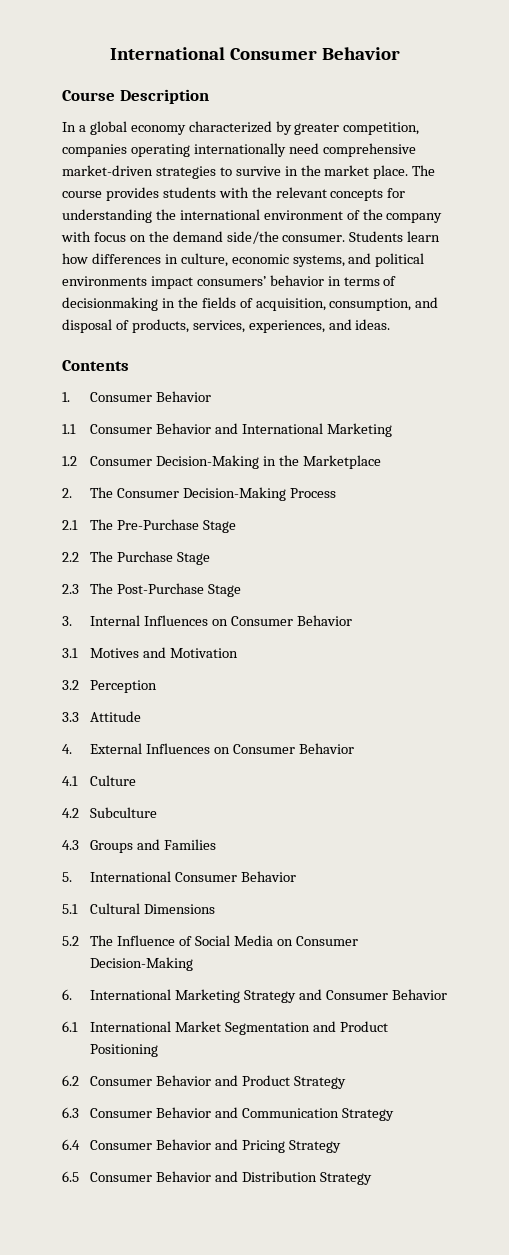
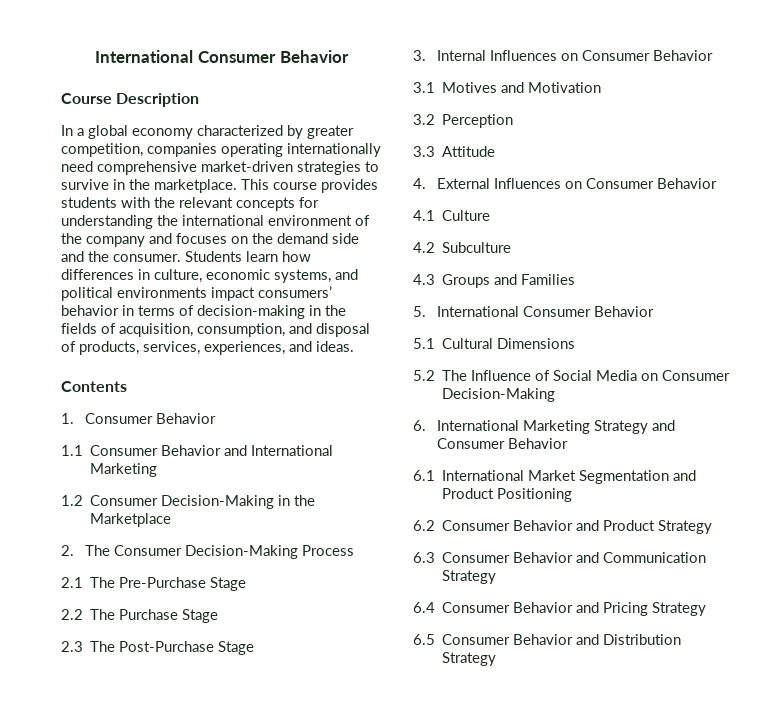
[324,165,436,179] market place. The -> [154,179,269,193] marketplace. This
[61,231,126,242] with focus -> [149,233,227,244] and focuses
[226,231,279,244] side/the -> [332,233,359,244] [61,251,109,262] side and the
[62,297,158,311] decisionmaking -> [197,305,305,319] decision-making

